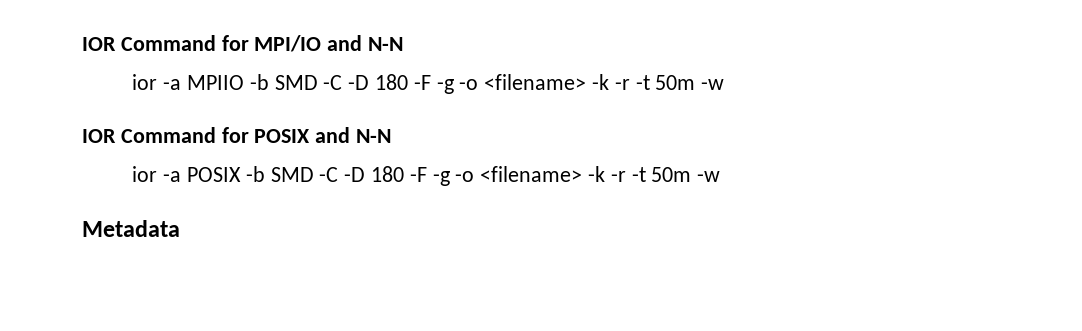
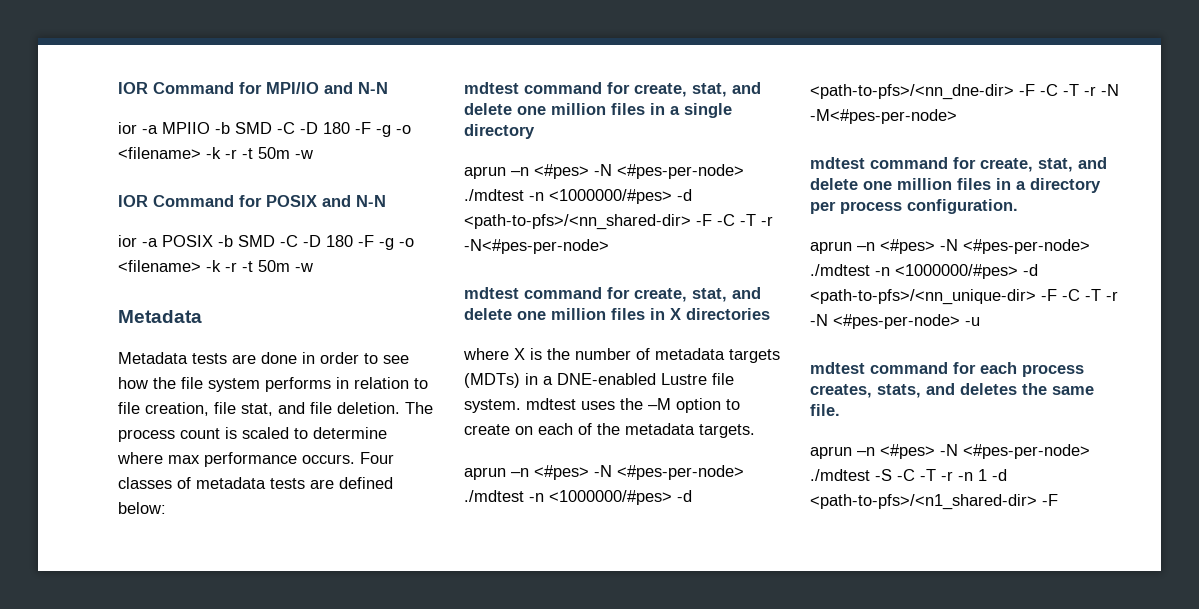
(180, 228) none -> [118,352,409,364] [118,377,428,392] [118,402,433,416] [118,427,387,442] [117,452,394,467] [118,477,393,489] [118,502,166,514] [464,82,761,97] [464,103,732,118] [464,124,535,139] [464,164,744,179] [464,189,692,204] [464,214,773,230] [464,239,609,254] [464,287,761,302] [464,308,770,320] [463,348,780,363] [464,373,734,388] [464,398,740,413] [464,423,755,438] [464,465,744,480] [464,490,692,505] [810,84,1119,100] [810,109,957,124] [810,157,1107,172] [810,178,1101,193] [810,199,1018,214] [810,239,1090,254] [810,264,1038,279] [810,289,1118,305] [810,314,980,329] [810,362,1084,377] [810,383,1094,398] [810,404,840,416] [810,444,1090,459] [810,469,1007,481] [810,494,1058,510] // Metadata tests are done in order to see how the file system performs in relation to file creation, file stat, and file deletion. The process count is scaled to determine where max performance occurs. Four classes of metadata tests are defined below: // mdtest command for create, stat, and delete one million files in a single directory // aprun –n <#pes> -N <#pes-per-node> ./mdtest -n <1000000/#pes> -d <path-to-pfs>/<nn_shared-dir> -F -C -T -r -N<#pes-per-node> // mdtest command for create, stat, and delete one million files in X directories // where X is the number of metadata targets (MDTs) in a DNE-enabled Lustre file system. mdtest uses the –M option to create on each of the metadata targets. // aprun –n <#pes> -N <#pes-per-node> ./mdtest -n <1000000/#pes> -d <path-to-pfs>/<nn_dne-dir> -F -C -T -r -N -M<#pes-per-node> // mdtest command for create, stat, and delete one million files in a directory per process configuration. // aprun –n <#pes> -N <#pes-per-node> ./mdtest -n <1000000/#pes> -d <path-to-pfs>/<nn_unique-dir> -F -C -T -r -N <#pes-per-node> -u // mdtest command for each process creates, stats, and deletes the same file. // aprun –n <#pes> -N <#pes-per-node> ./mdtest -S -C -T -r -n 1 -d <path-to-pfs>/<n1_shared-dir> -F

